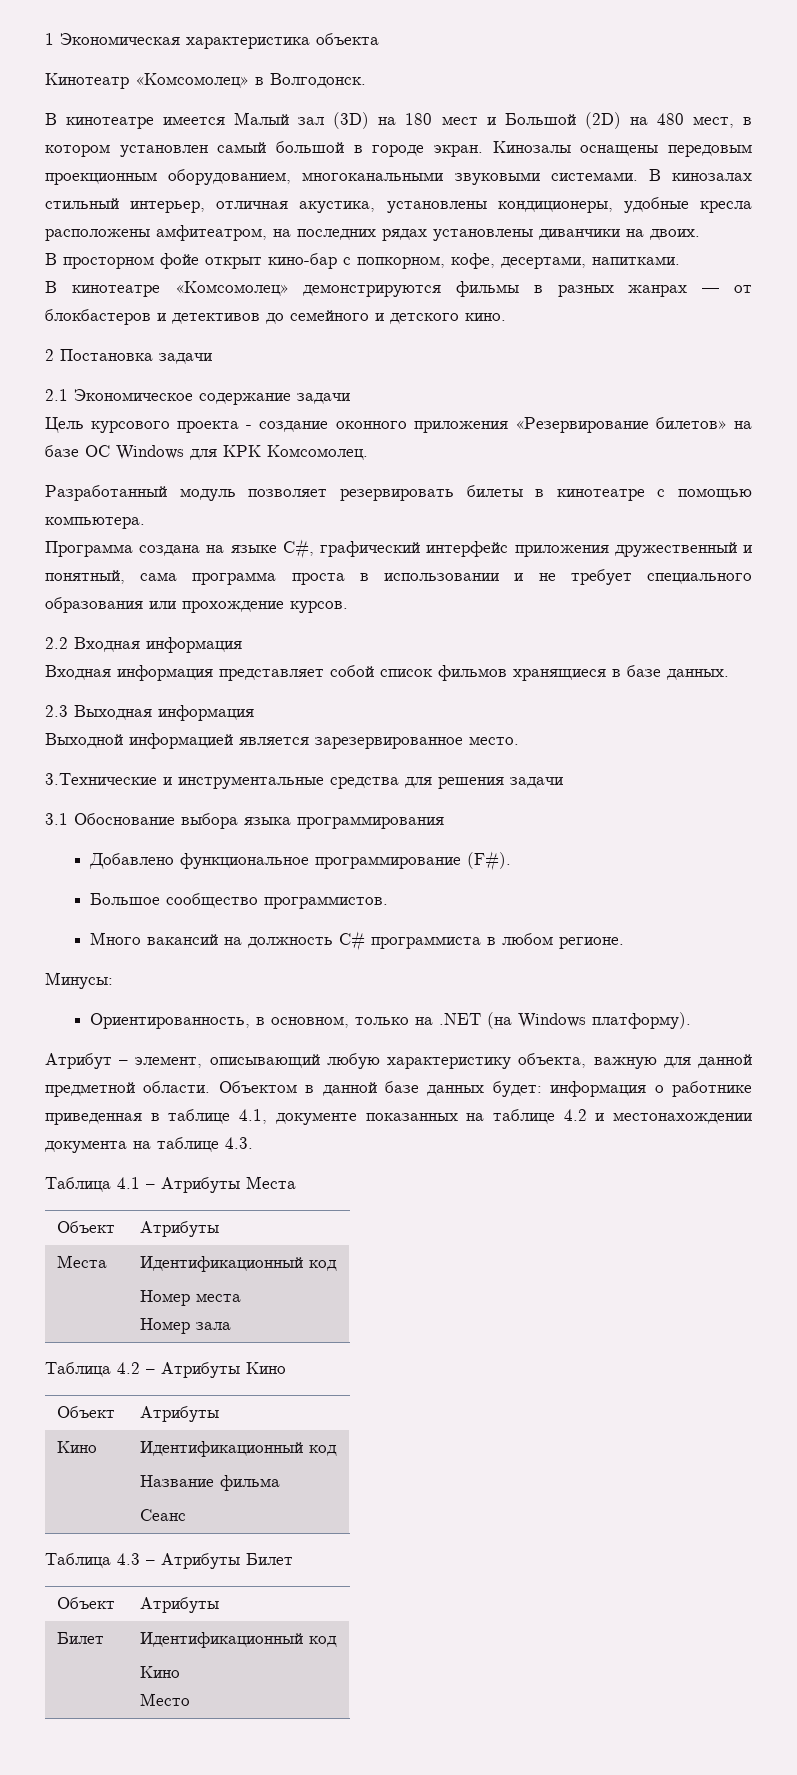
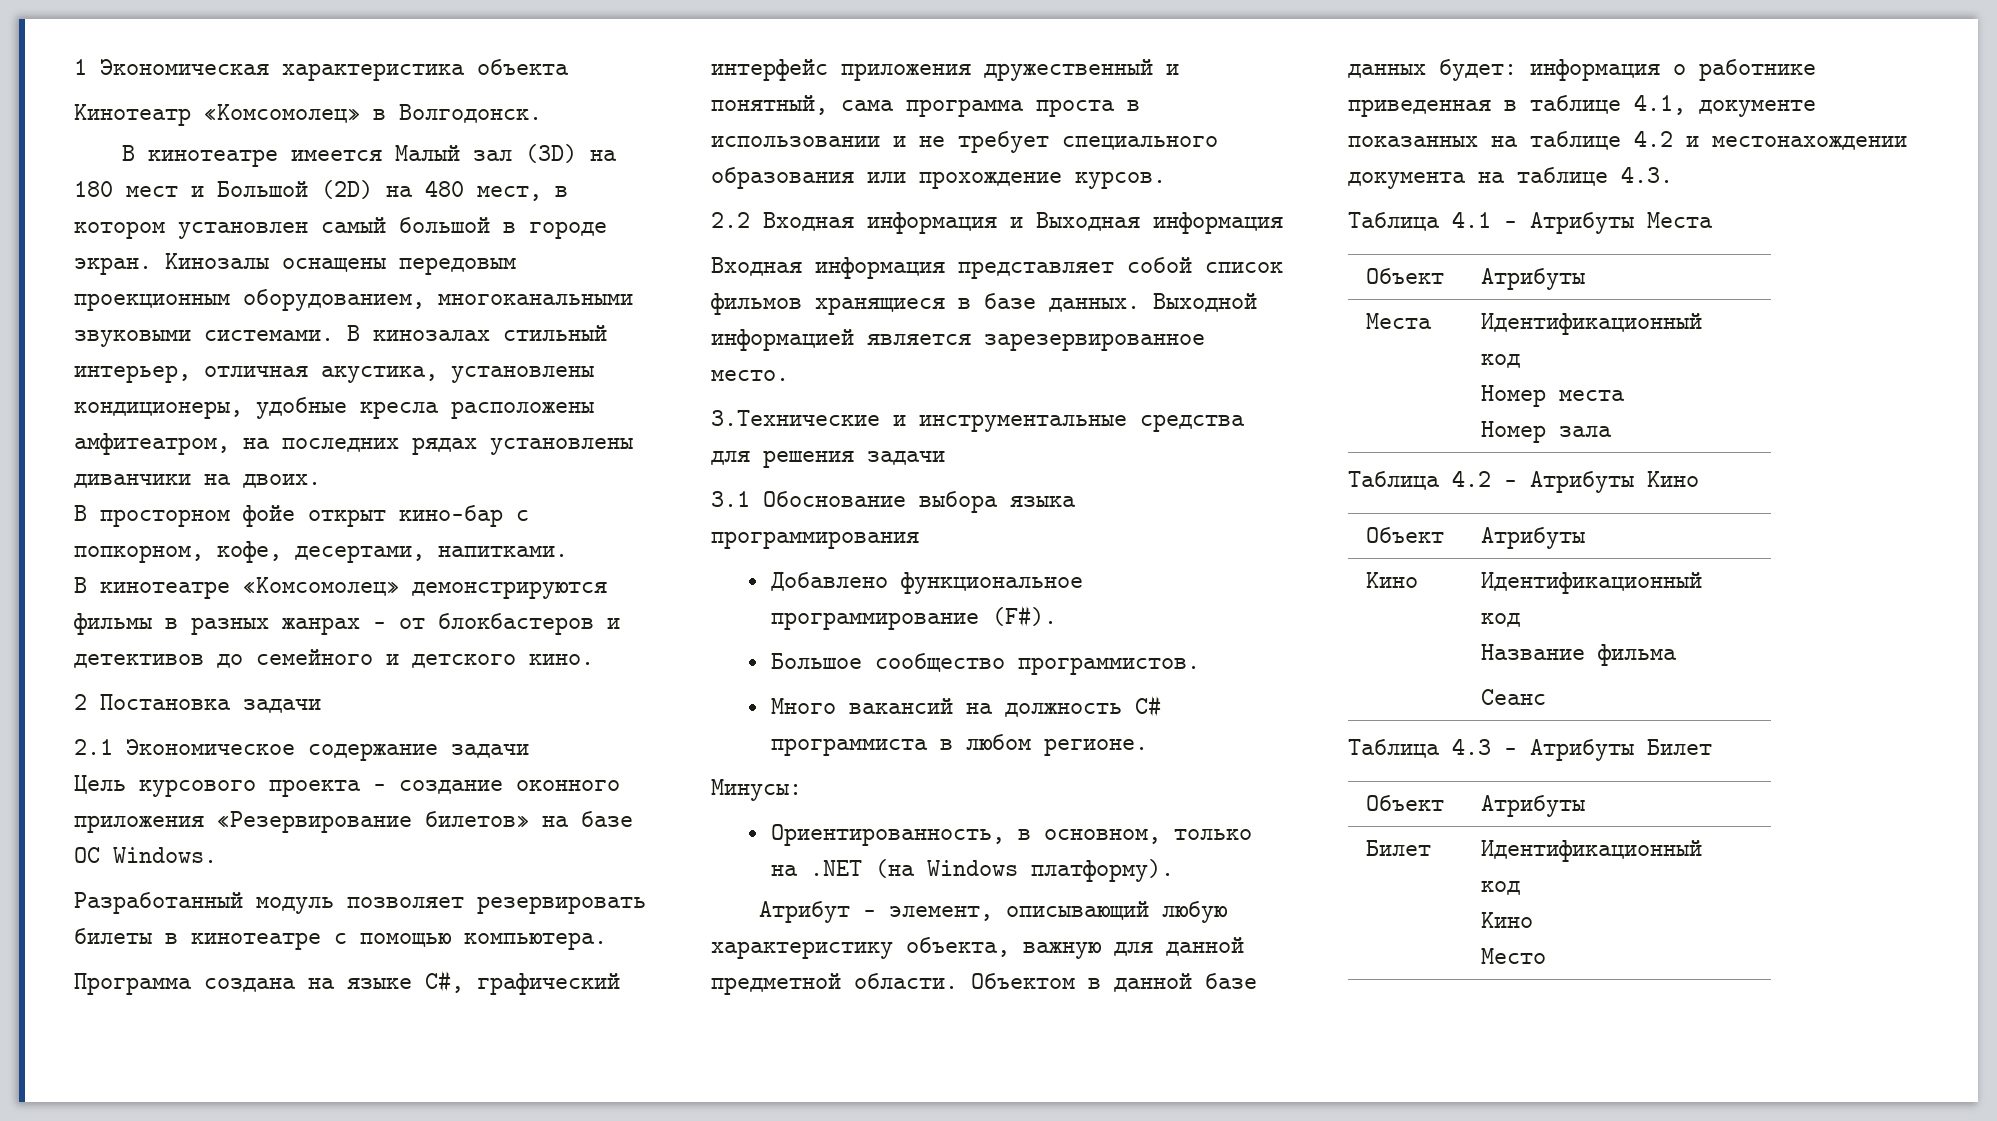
[116,445,368,460] Windows для КРК Комсомолец. -> [113,847,217,863] Windows.
(242, 645) none -> [1010,212,1283,234] и Выходная информация
[45,705,254,721] // 2.3 Выходная информация // -> (1140, 305) none

